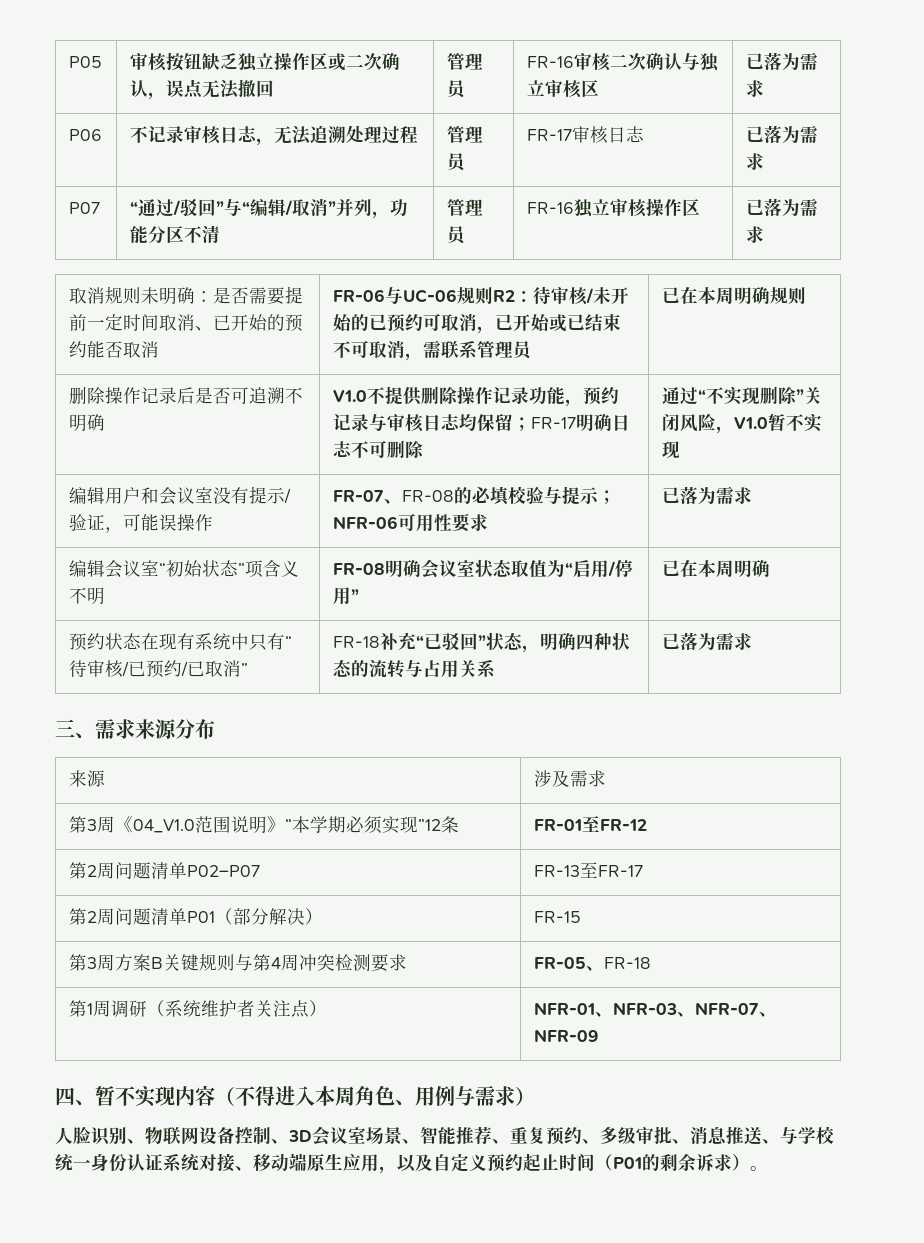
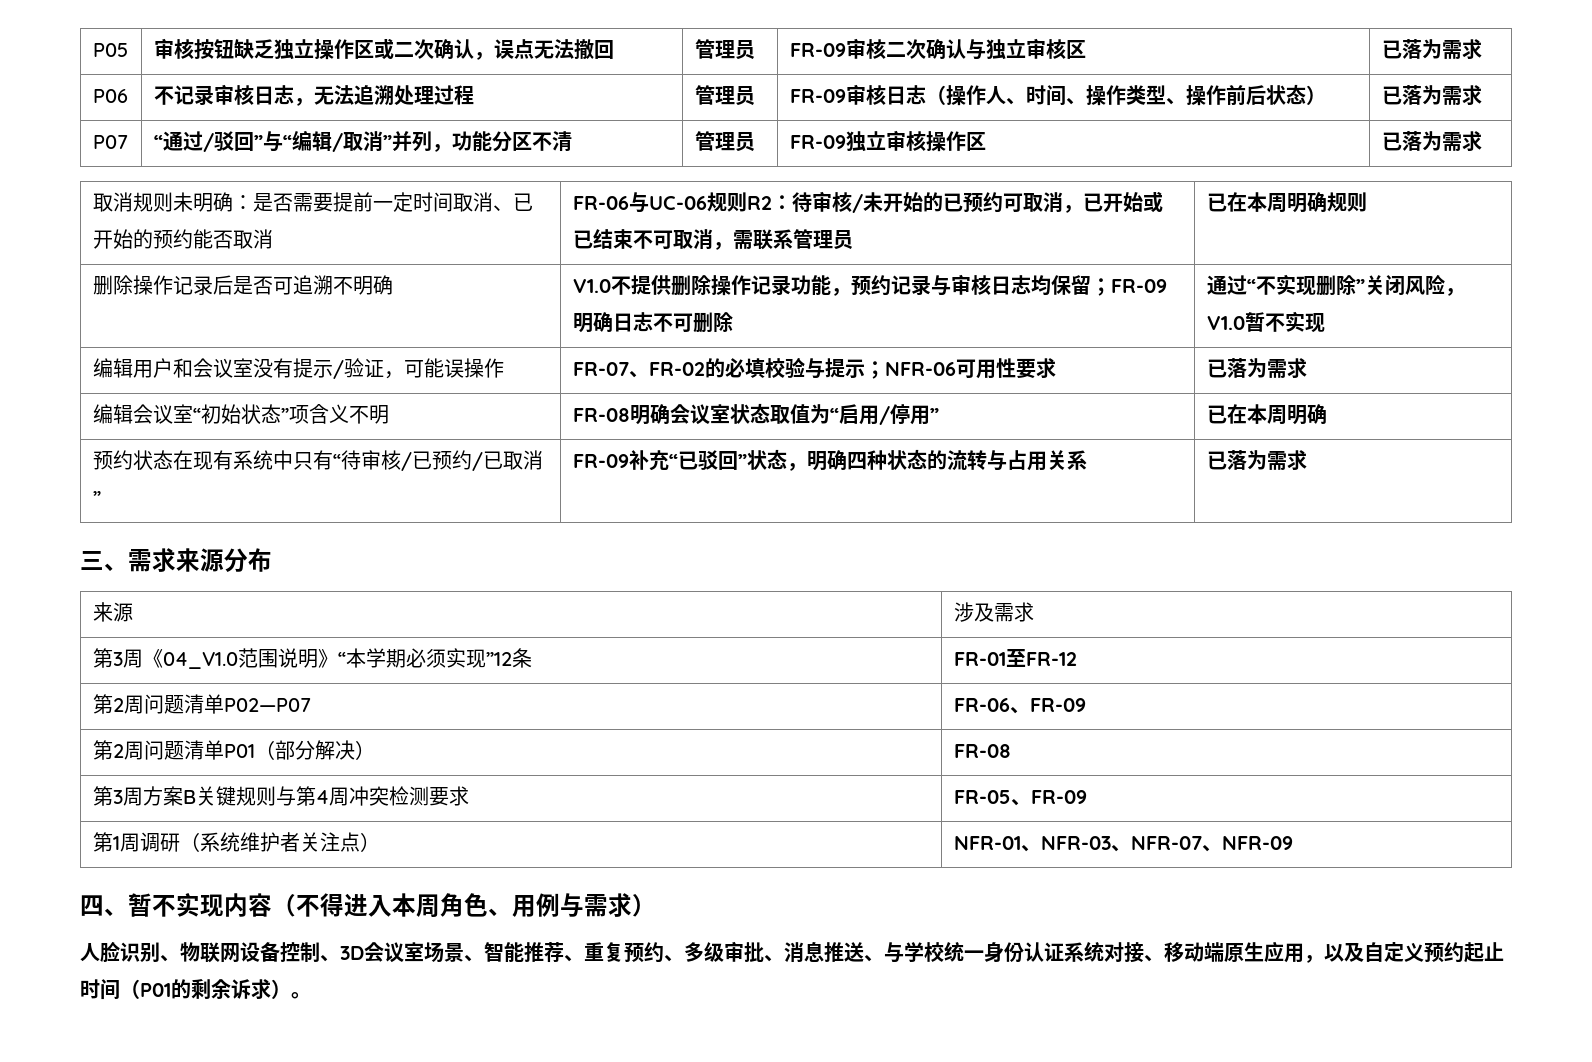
[526,56,574,68] FR-16 -> [789,43,846,57] FR-09
[526,126,644,144] FR-17审核日志 -> [789,84,1326,106] FR-09审核日志（操作人、时间、操作类型、操作前后状态）
[526,202,574,214] FR-16 -> [789,135,846,149] FR-09
[530,417,576,429] FR-17 -> [1110,279,1167,293] FR-09
[401,490,454,502] FR-08 -> [648,362,705,376] FR-02
[332,636,380,648] FR-18 -> [572,454,629,468] FR-09
[186,865,260,877] [533,862,643,878] P02–P07 | FR-13至FR-17 -> [223,698,311,712] [953,698,1086,714] P02—P07 | FR-06、FR-09
[533,911,581,923] FR-15 -> [953,744,1011,758] FR-08
[603,957,651,969] FR-18 -> [1030,790,1087,804] FR-09

